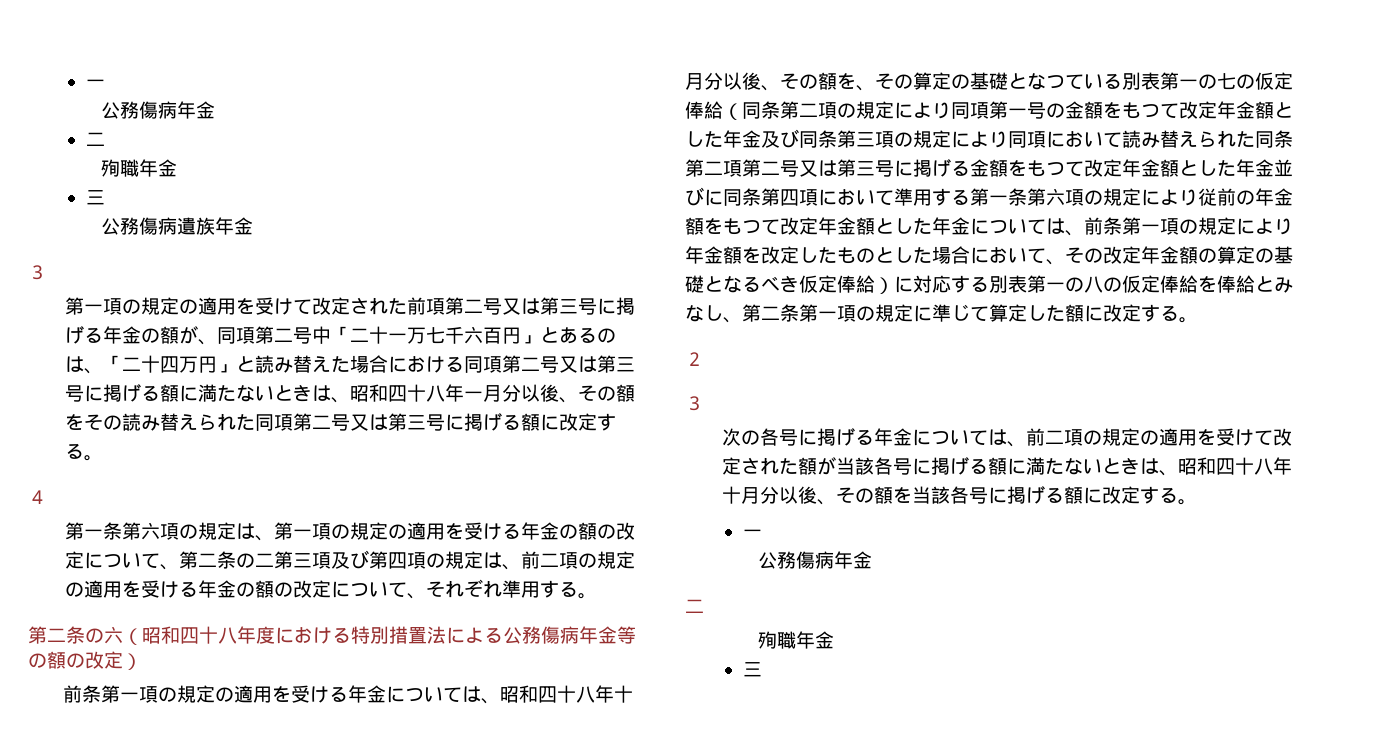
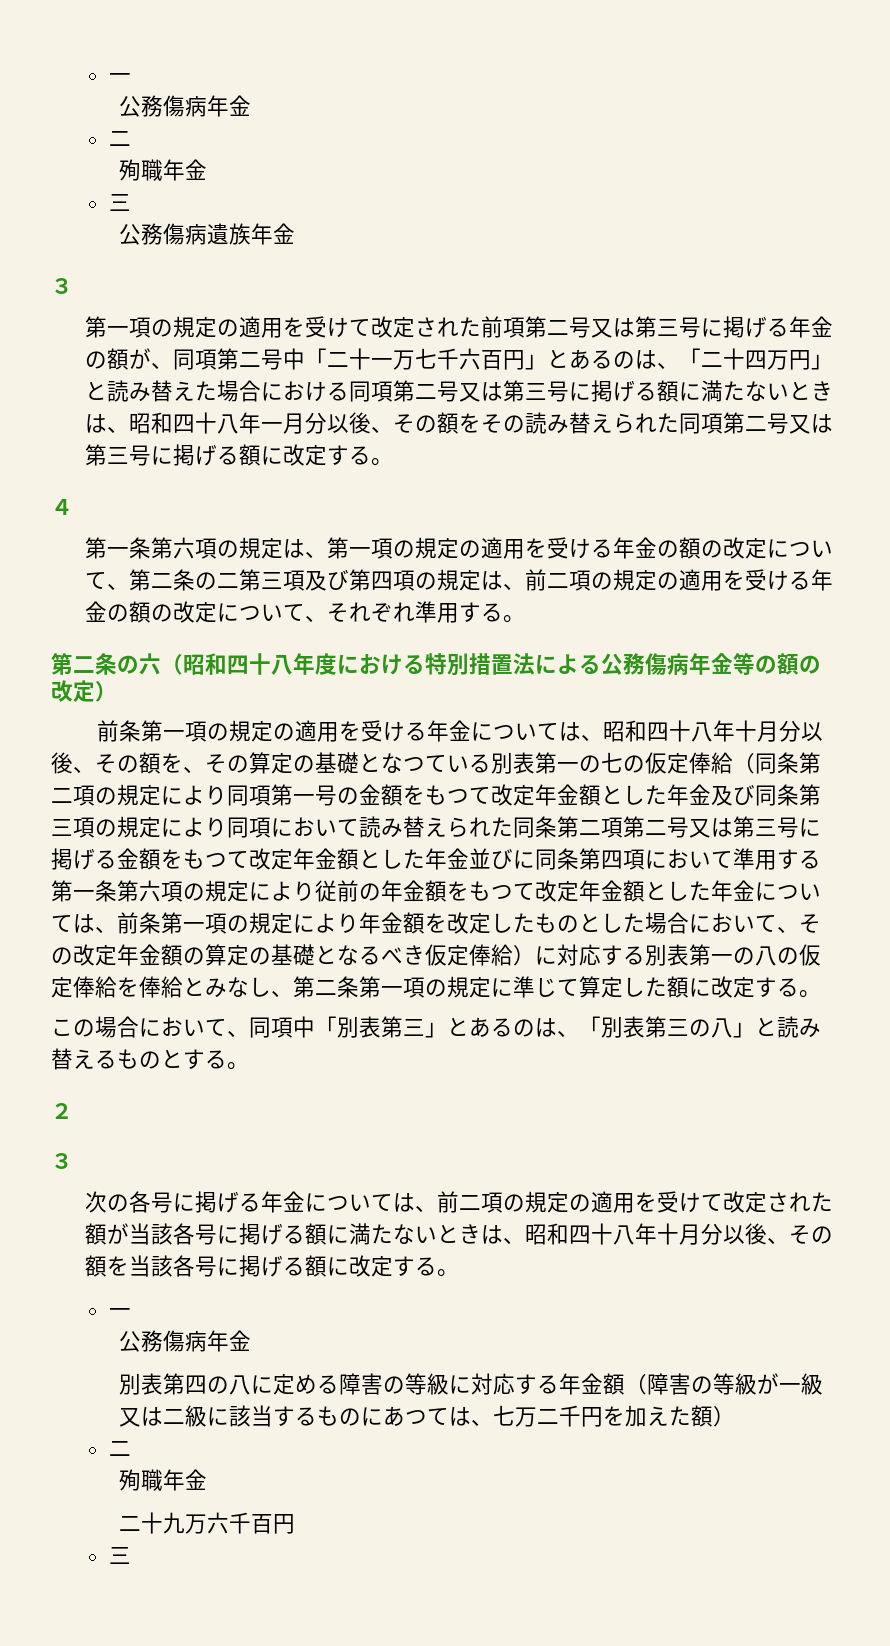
(1198, 320) none -> [51,1016,821,1038] [51,1048,249,1070] // この場合において、同項中「別表第三」とあるのは、「別表第三の八」と読み替えるものとする。
[685,599,704,613] [758,631,835,649] // 二 // 殉職年金 -> [119,1373,824,1395] [119,1405,736,1427] [108,1441,131,1456] [119,1469,208,1491] [119,1512,296,1534] // 別表第四の八に定める障害の等級に対応する年金額（障害の等級が一級又は二級に該当するものにあつては、七万二千円を加えた額） // 二 // 殉職年金 // 二十九万六千百円

